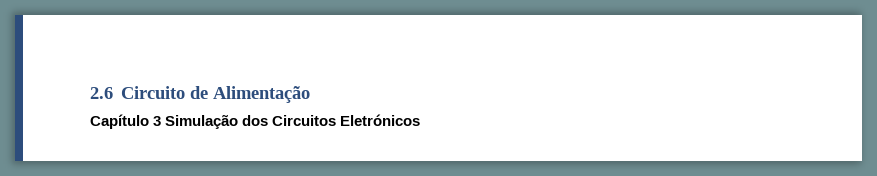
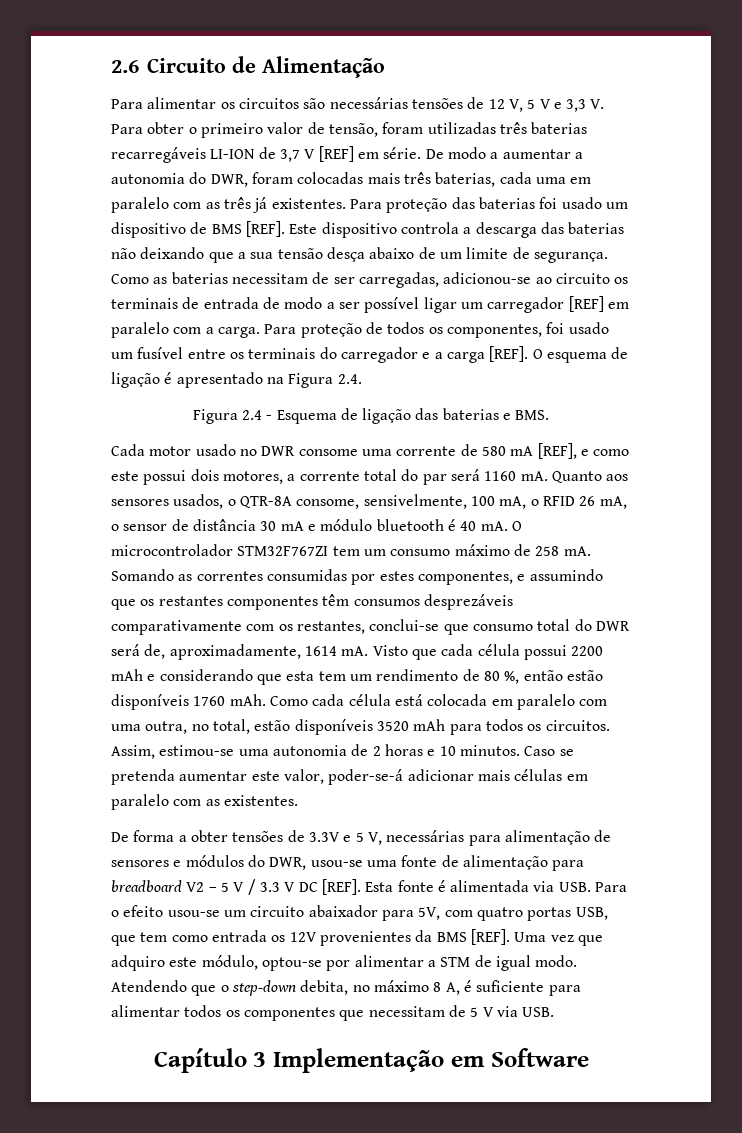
[90,114,421,129] Capítulo 3 Simulação dos Circuitos Eletrónicos -> [111,97,605,112] [111,122,588,138] [111,146,583,163] [111,172,592,187] [111,197,628,213] [111,221,625,238] [111,247,608,263] [111,272,629,288] [111,296,629,313] [111,322,609,338] [111,346,629,363] [111,372,362,388] [192,408,550,424] [111,443,630,459] [111,469,629,485] [111,494,627,509] [111,519,522,531] [111,544,591,556] [111,569,603,585] [111,594,513,610] [111,619,630,635] [111,644,604,660] [111,669,603,685] [111,694,608,710] [111,719,610,735] [111,744,574,759] [111,769,588,785] [111,794,298,810] [111,830,612,846] [111,855,585,871] [111,879,628,895] [111,905,608,921] [111,929,603,946] [111,955,578,971] [111,980,581,996] [111,1005,555,1021] [153,1048,589,1073] Para alimentar os circuitos são necessárias tensões de 12 V, 5 V e 3,3 V. Para obter o primeiro valor de tensão, foram utilizadas três baterias recarregáveis LI-ION de 3,7 V [REF] em série. De modo a aumentar a autonomia do DWR, foram colocadas mais três baterias, cada uma em paralelo com as três já existentes. Para proteção das baterias foi usado um dispositivo de BMS [REF]. Este dispositivo controla a descarga das baterias não deixando que a sua tensão desça abaixo de um limite de segurança. Como as baterias necessitam de ser carregadas, adicionou-se ao circuito os terminais de entrada de modo a ser possível ligar um carregador [REF] em paralelo com a carga. Para proteção de todos os componentes, foi usado um fusível entre os terminais do carregador e a carga [REF]. O esquema de ligação é apresentado na Figura 2.4. // Figura 2.4 - Esquema de ligação das baterias e BMS. // Cada motor usado no DWR consome uma corrente de 580 mA [REF], e como este possui dois motores, a corrente total do par será 1160 mA. Quanto aos sensores usados, o QTR-8A consome, sensivelmente, 100 mA, o RFID 26 mA, o sensor de distância 30 mA e módulo bluetooth é 40 mA. O microcontrolador STM32F767ZI tem um consumo máximo de 258 mA. Somando as correntes consumidas por estes componentes, e assumindo que os restantes componentes têm consumos desprezáveis comparativamente com os restantes, conclui-se que consumo total do DWR será de, aproximadamente, 1614 mA. Visto que cada célula possui 2200 mAh e considerando que esta tem um rendimento de 80 %, então estão disponíveis 1760 mAh. Como cada célula está colocada em paralelo com uma outra, no total, estão disponíveis 3520 mAh para todos os circuitos. Assim, estimou-se uma autonomia de 2 horas e 10 minutos. Caso se pretenda aumentar este valor, poder-se-á adicionar mais células em paralelo com as existentes. // De forma a obter tensões de 3.3V e 5 V, necessárias para alimentação de sensores e módulos do DWR, usou-se uma fonte de alimentação para breadboard V2 – 5 V / 3.3 V DC [REF]. Esta fonte é alimentada via USB. Para o efeito usou-se um circuito abaixador para 5V, com quatro portas USB, que tem como entrada os 12V provenientes da BMS [REF]. Uma vez que adquiro este módulo, optou-se por alimentar a STM de igual modo. Atendendo que o step-down debita, no máximo 8 A, é suficiente para alimentar todos os componentes que necessitam de 5 V via USB. // Capítulo 3 Implementação em Software

